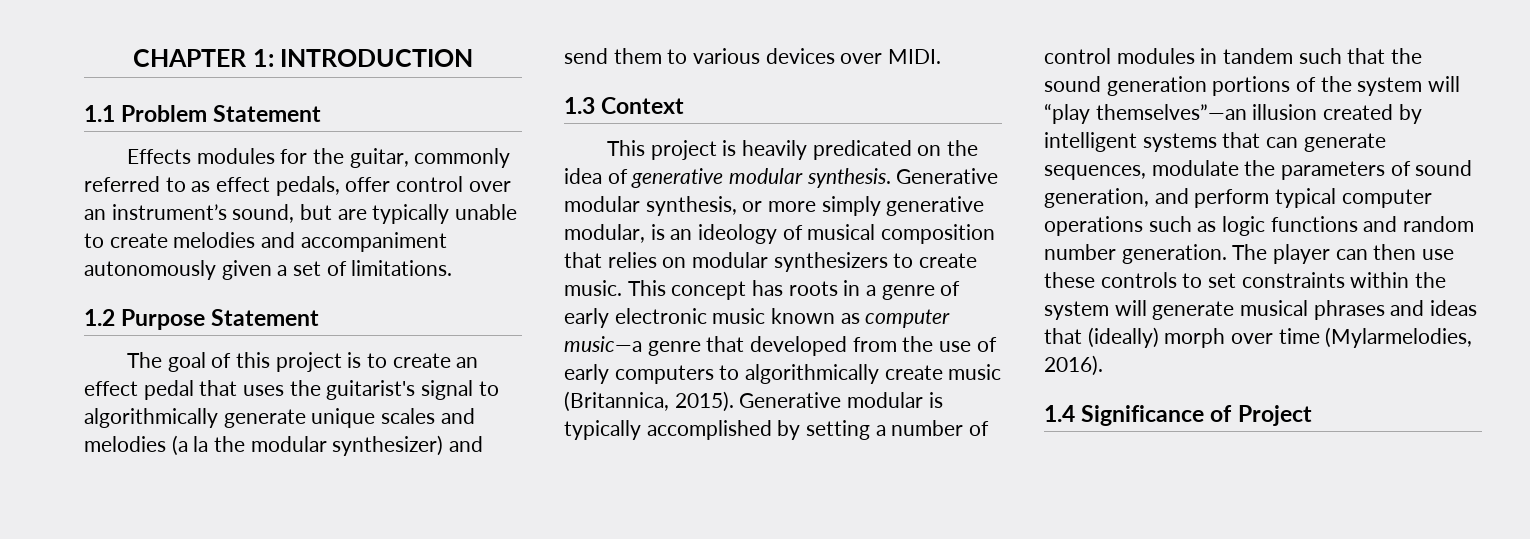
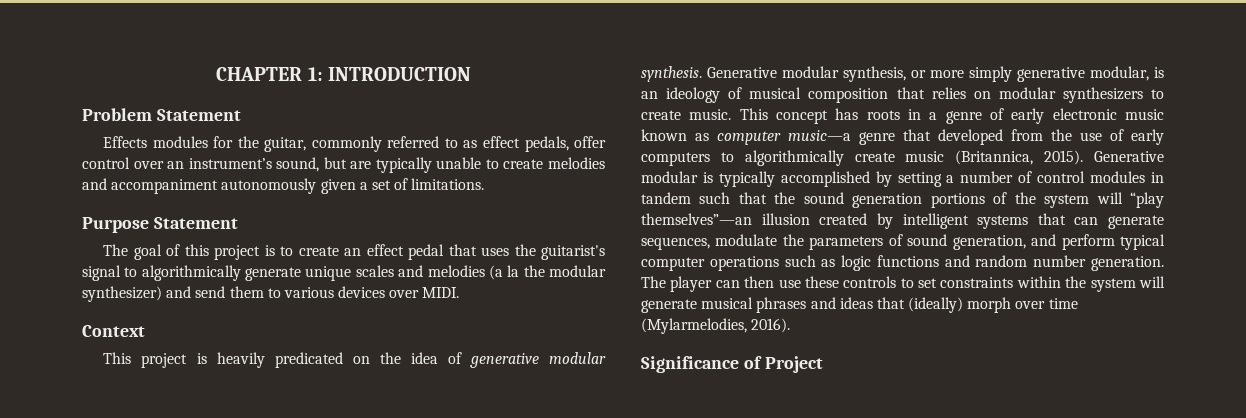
[84,105,115,122] 1.1 -> (471, 74) none
[84,309,115,326] 1.2 -> (485, 184) none
[564,97,595,114] 1.3 -> (460, 292) none
[1044,405,1075,422] 1.4 -> (791, 325) none

